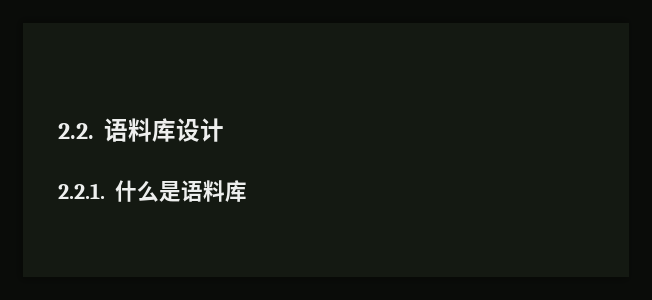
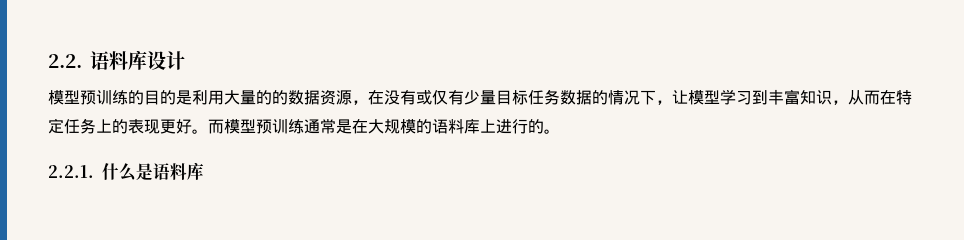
(224, 130) none -> [48,89,912,105] [48,118,560,134] // 模型预训练的目的是利用大量的的数据资源，在没有或仅有少量目标任务数据的情况下，让模型学习到丰富知识，从而在特定任务上的表现更好。而模型预训练通常是在大规模的语料库上进行的。

